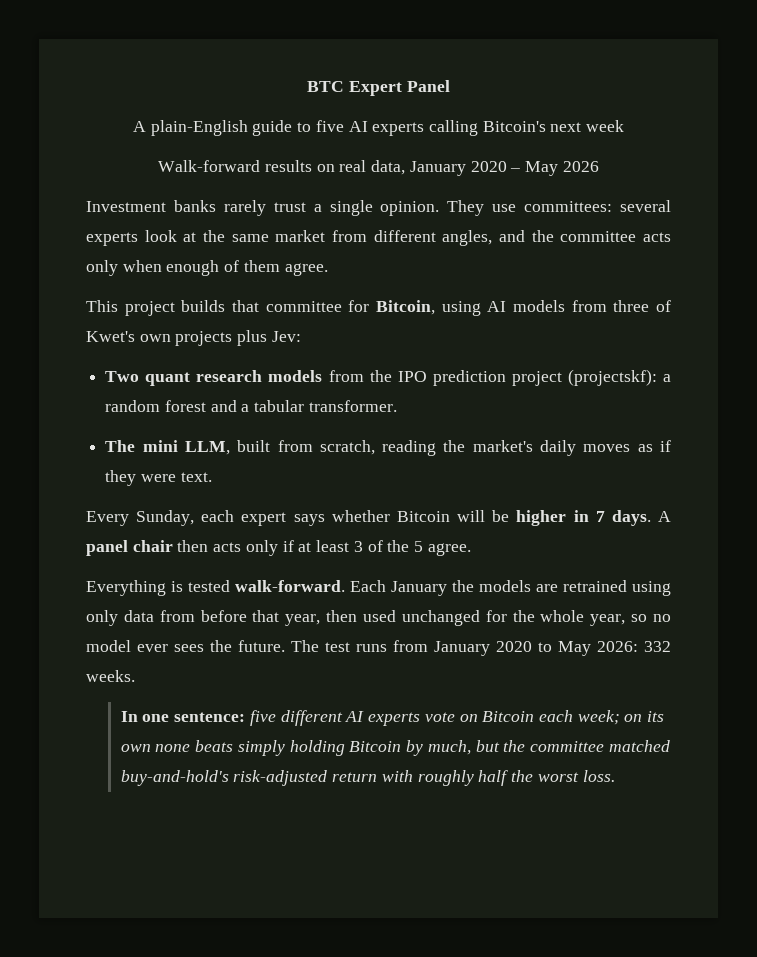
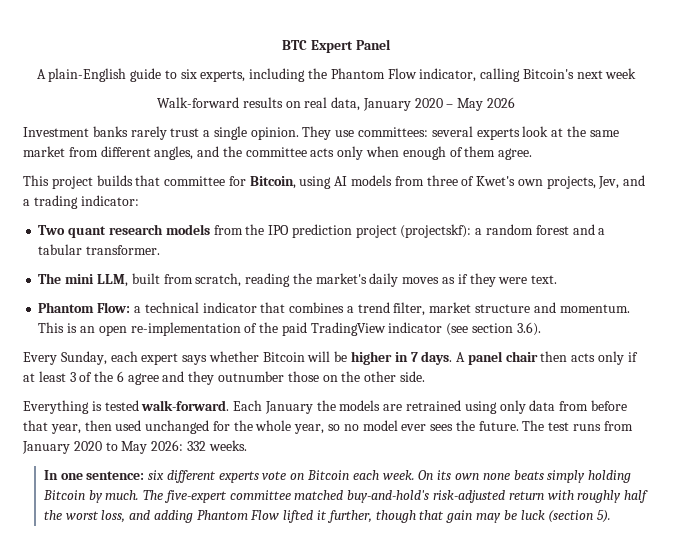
[315,120,425,136] five AI experts -> [180,68,477,82] six experts, including the Phantom Flow indicator,
[175,330,301,346] projects plus Jev: -> [546,175,646,189] [23,195,139,209] projects, Jev, and a trading indicator:
(212, 477) none -> [38,302,630,316] [38,322,541,336] // Phantom Flow: a technical indicator that combines a trend filter, market structure and momentum. This is an open re-implementation of the paid TradingView indicator (see section 3.6).
[413,541,471,556] 5 agree. -> [116,371,425,385] 6 agree and they outnumber those on the other side.
[249,710,365,726] five different AI -> [148,470,216,483] six different
[577,710,643,725] week; on -> [382,470,434,480] week. On
[427,740,526,755] much, but the -> [105,490,227,503] much. The five-expert
[582,770,615,782] loss. -> [101,510,612,523] loss, and adding Phantom Flow lifted it further, though that gain may be luck (section 5).

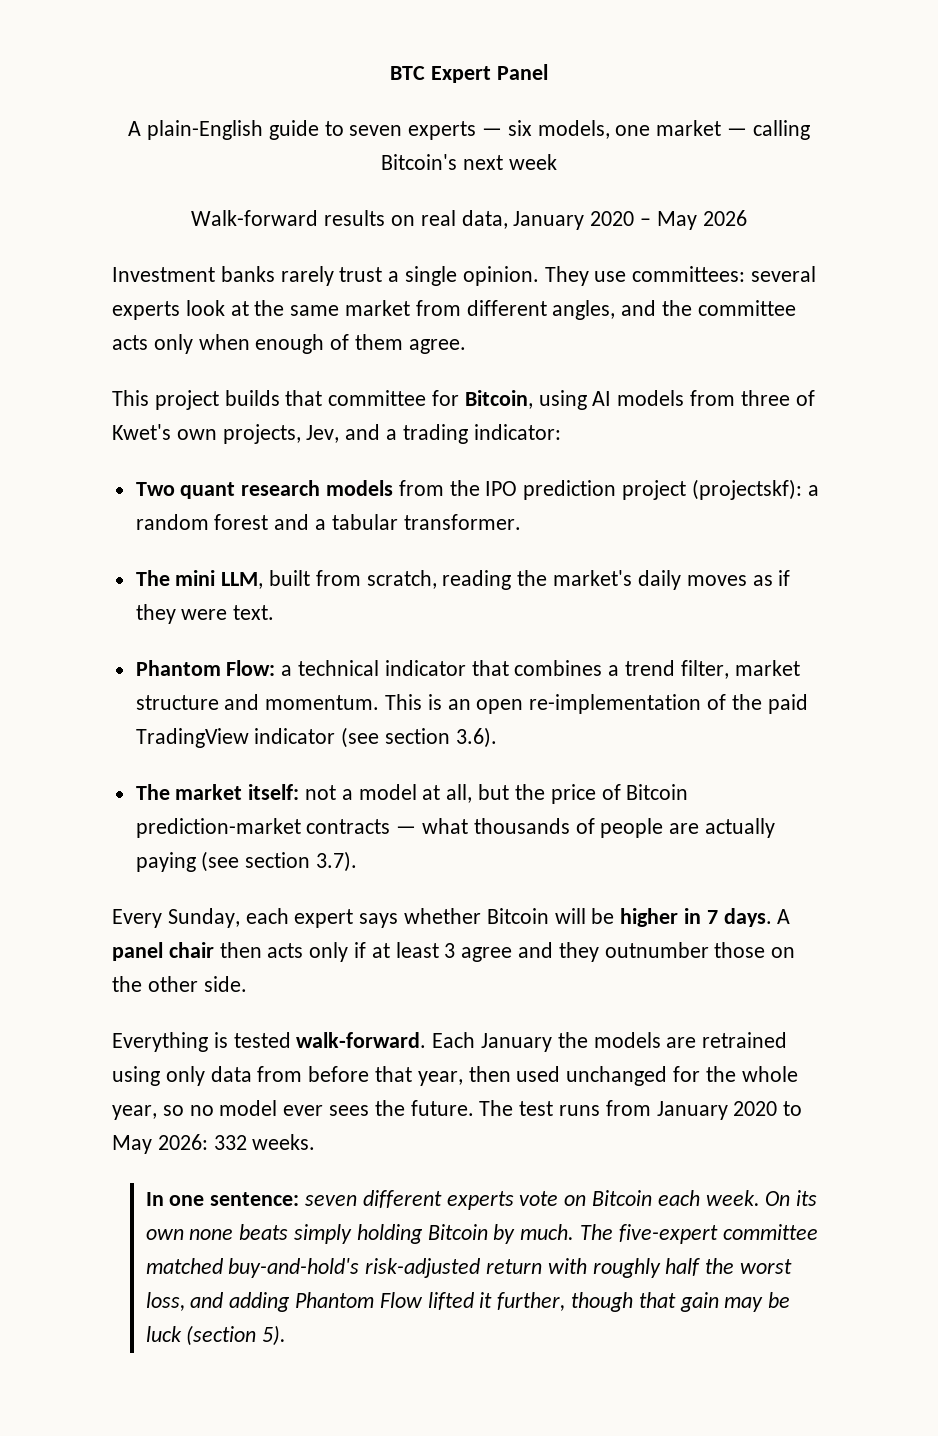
[180,68,477,82] six experts, including the Phantom Flow indicator, -> [349,120,748,140] seven experts — six models, one market —
(541, 329) none -> [135,784,689,804] [135,818,776,838] [135,851,358,872] // The market itself: not a model at all, but the price of Bitcoin prediction-market contracts — what thousands of people are actually paying (see section 3.7).
[79,371,124,382] of the 6 -> (456, 950) none
[148,470,165,480] six -> [304,1195,357,1206] seven

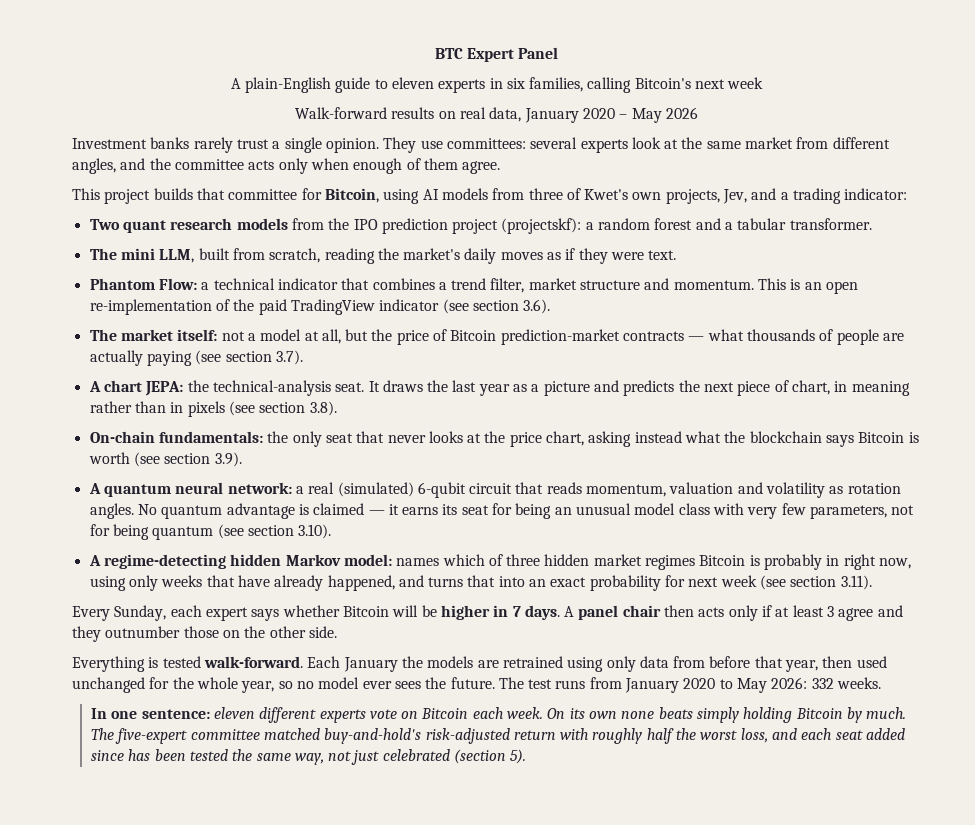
[349,120,748,140] seven experts — six models, one market — -> [391,77,584,93] eleven experts in six families,
(358, 861) none -> [88,380,910,396] [89,401,337,417] [89,431,919,447] [88,452,242,467] [88,482,901,498] [89,503,915,519] [89,524,332,540] [88,554,912,570] [89,575,872,591] // A chart JEPA: the technical-analysis seat. It draws the last year as a picture and predicts the next piece of chart, in meaning rather than in pixels (see section 3.8). // On-chain fundamentals: the only seat that never looks at the price chart, asking instead what the blockchain says Bitcoin is worth (see section 3.9). // A quantum neural network: a real (simulated) 6-qubit circuit that reads momentum, valuation and volatility as rotation angles. No quantum advantage is claimed — it earns its seat for being an unusual model class with very few parameters, not for being quantum (see section 3.10). // A regime-detecting hidden Markov model: names which of three hidden market regimes Bitcoin is probably in right now, using only weeks that have already happened, and turns that into an exact probability for next week (see section 3.11).
[304,1195,357,1206] seven -> [213,707,255,719] eleven
[229,1292,791,1312] [145,1326,182,1342] adding Phantom Flow lifted it further, though that gain may be luck -> [801,728,906,740] [90,749,450,765] each seat added since has been tested the same way, not just celebrated

